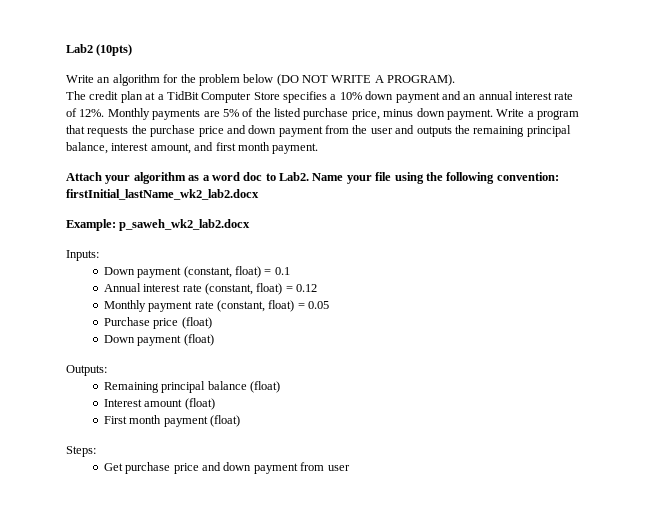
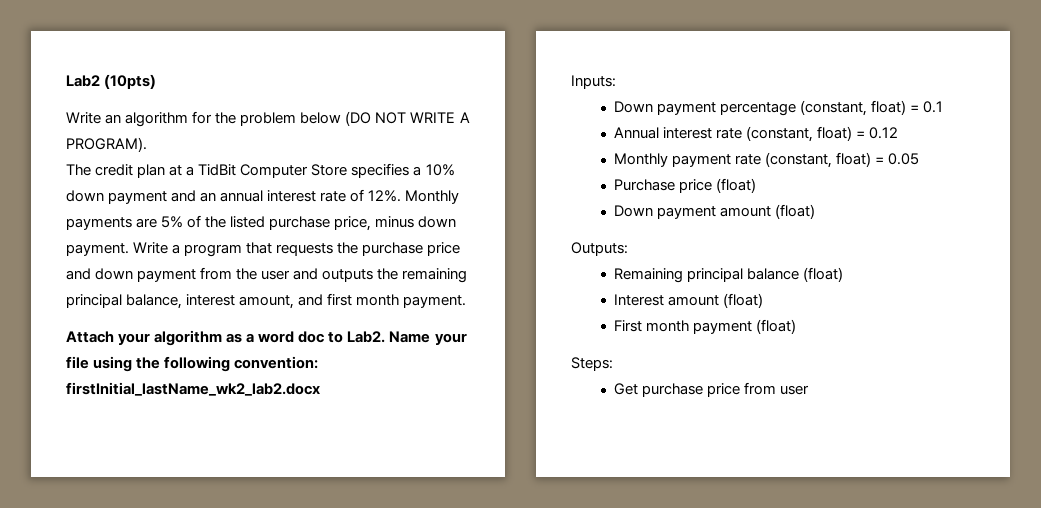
[66,219,251,231] // Example: p_saweh_wk2_lab2.docx -> (320, 389) none
(182, 272) none -> [720,102,797,116] percentage
(182, 340) none -> [720,206,772,217] amount
[202,462,298,474] and down payment -> (741, 390) none

